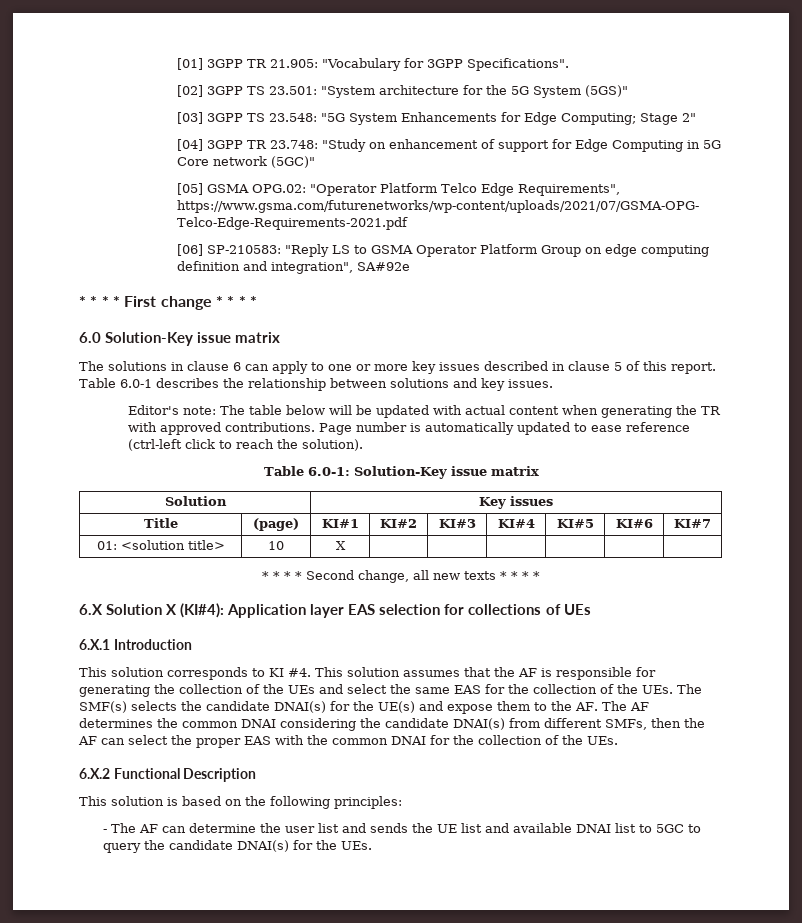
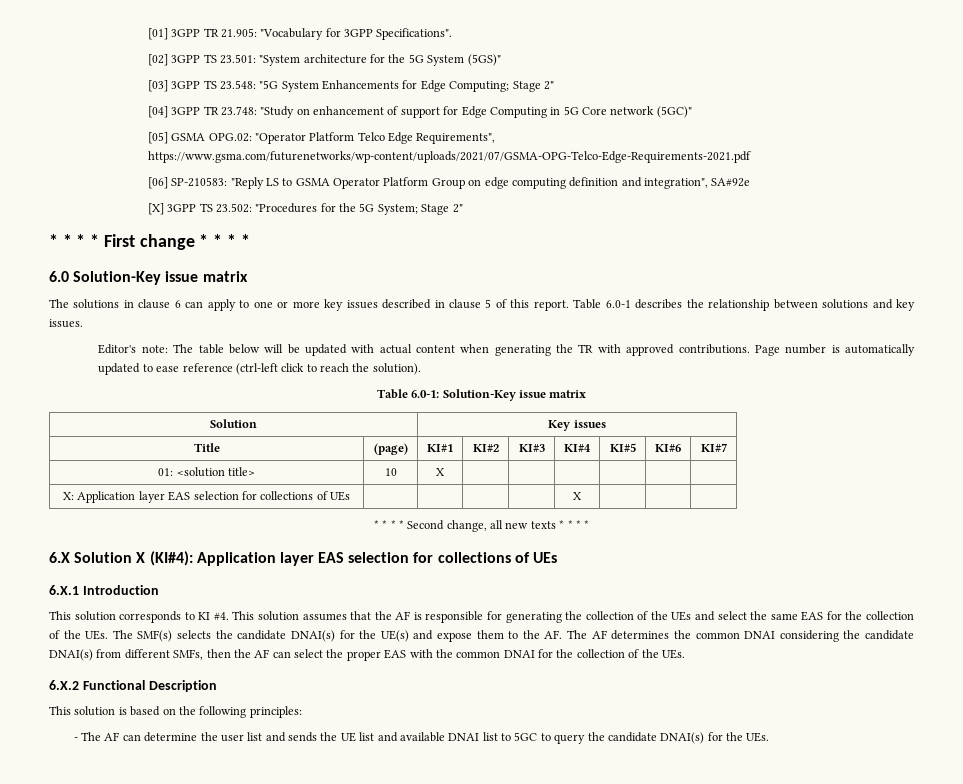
(410, 266) none -> [147,203,463,215] // [X] 3GPP TS 23.502: "Procedures for the 5G System; Stage 2"
(346, 545) none -> [62,491,350,503] [573,492,582,500] // X: Application layer EAS selection for collections of UEs | | | | | X | | |

